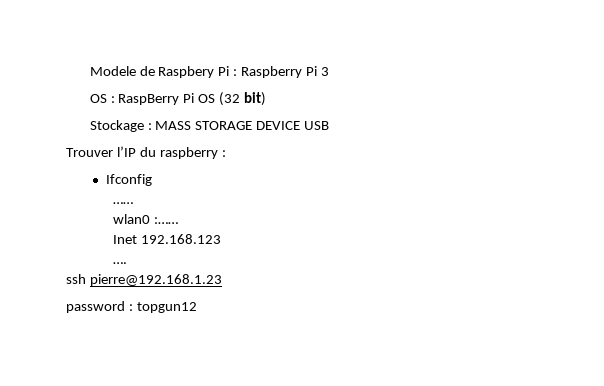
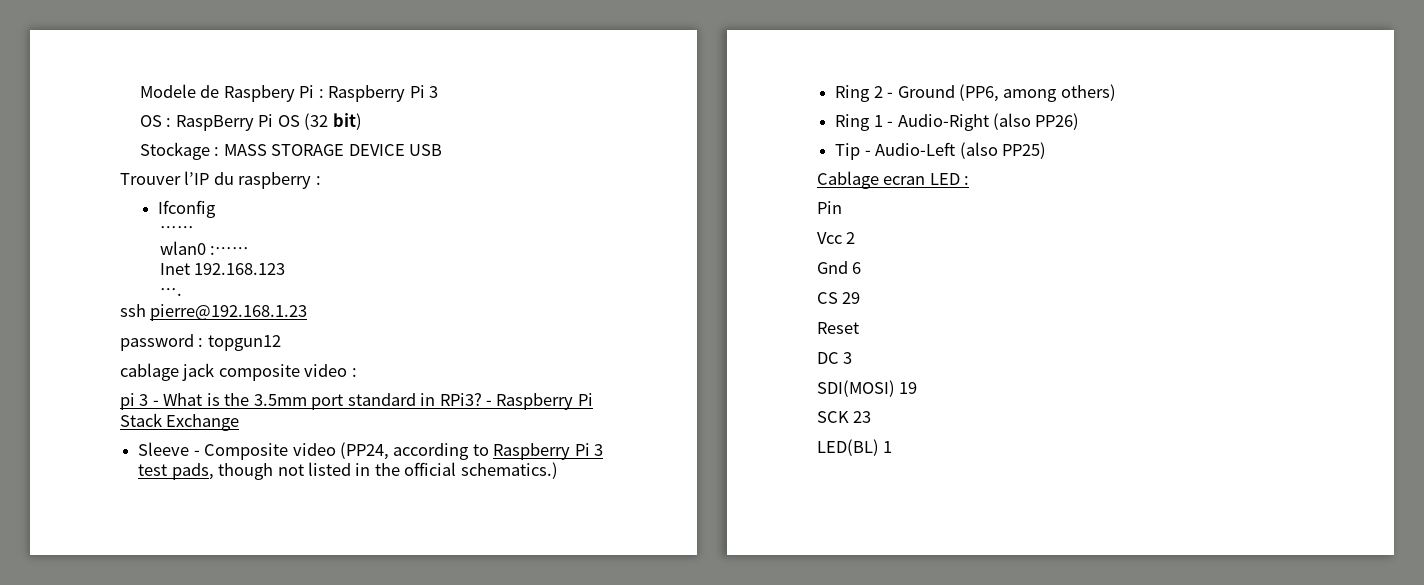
(197, 307) none -> [120,363,357,381] [120,393,593,410] [120,413,240,431] [138,442,604,460] [138,462,558,480] [835,84,1116,102] [835,113,1080,131] [835,142,1046,160] [817,171,970,189] [817,201,842,214] [817,232,856,244] [817,261,862,274] [817,292,861,304] [817,322,859,334] [817,352,853,364] [817,380,918,397] [817,411,872,423] [817,439,893,456] // cablage jack composite video : // pi 3 - What is the 3.5mm port standard in RPi3? - Raspberry Pi Stack Exchange // Sleeve - Composite video (PP24, according to Raspberry Pi 3 test pads, though not listed in the official schematics.) // Ring 2 - Ground (PP6, among others) // Ring 1 - Audio-Right (also PP26) // Tip - Audio-Left (also PP25) // Cablage ecran LED : // Pin // Vcc 2 // Gnd 6 // CS 29 // Reset // DC 3 // SDI(MOSI) 19 // SCK 23 // LED(BL) 1

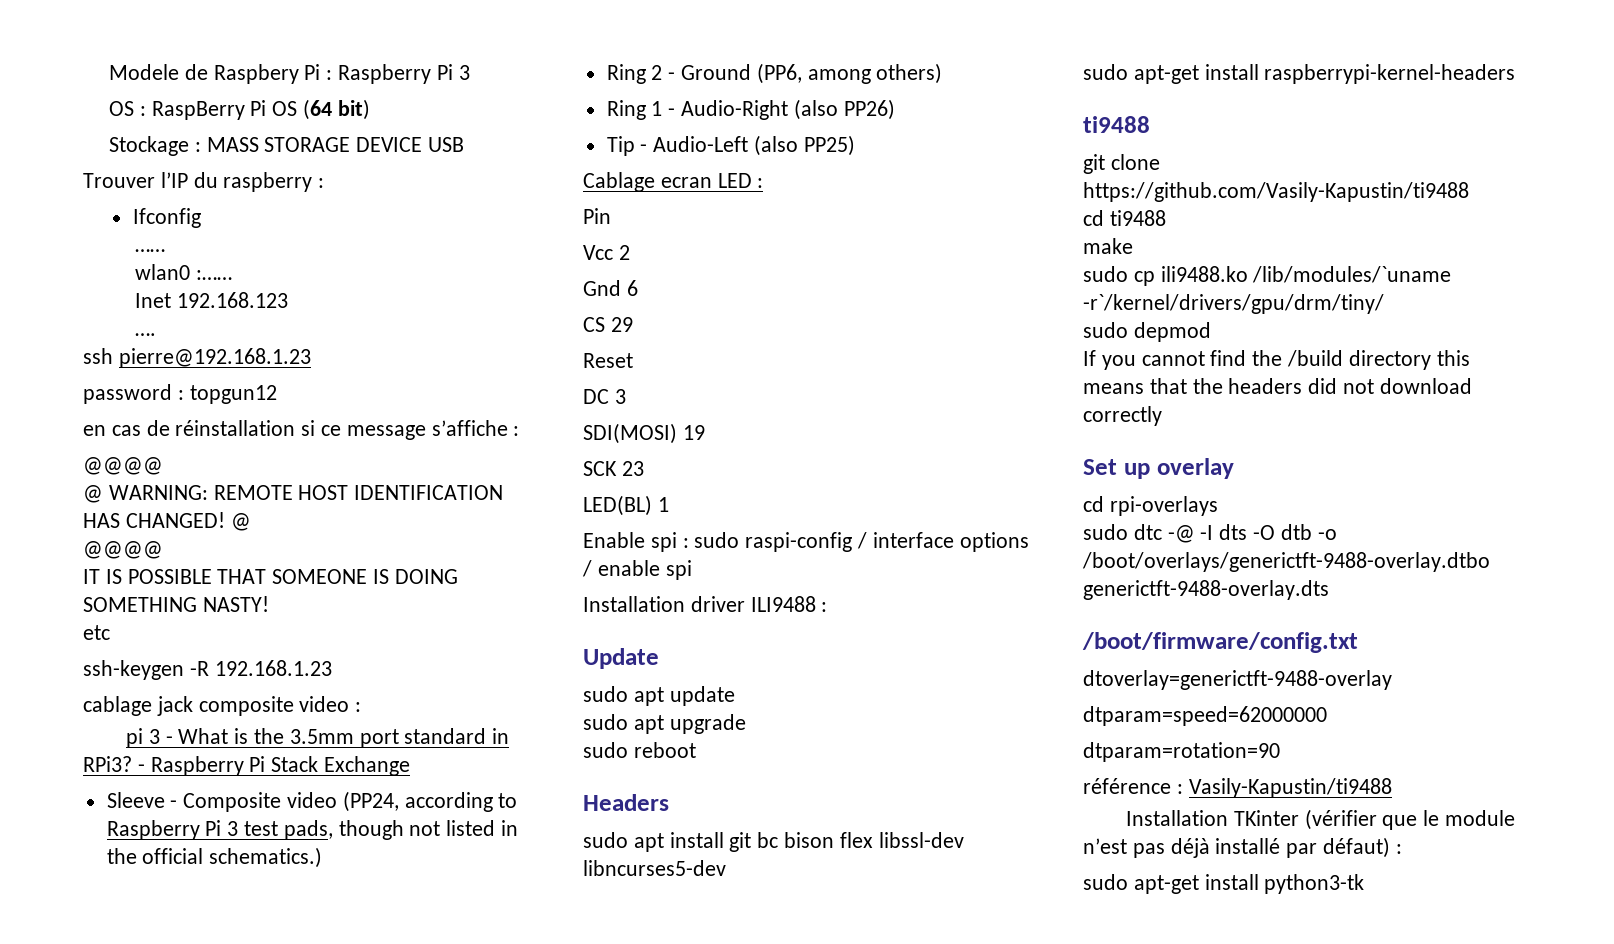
[304,113,329,130] (32 -> [303,99,333,120] (64
(281, 343) none -> [83,420,520,440] [83,457,163,475] [83,485,504,503] [83,512,251,531] [83,541,163,559] [83,569,458,584] [83,596,269,612] [83,625,110,640] [83,660,332,680] // en cas de réinstallation si ce message s’affiche : // @@@@ // @ WARNING: REMOTE HOST IDENTIFICATION HAS CHANGED! @ // @@@@ // IT IS POSSIBLE THAT SOMEONE IS DOING SOMETHING NASTY! // etc // ssh-keygen -R 192.168.1.23
(893, 447) none -> [583,532,1029,552] [582,560,692,580] [583,596,828,612] [583,648,659,669] [583,686,735,706] [583,714,746,734] [583,742,696,758] [583,794,669,811] [583,832,964,852] [583,860,726,876] [1083,64,1516,84] [1083,116,1150,133] [1083,154,1160,174] [1083,182,1469,202] [1083,210,1166,226] [1083,238,1133,254] [1083,266,1452,286] [1083,294,1384,314] [1083,322,1211,342] [1083,350,1470,370] [1083,378,1472,394] [1083,406,1162,426] [1083,458,1234,479] [1083,496,1218,516] [1083,524,1337,543] [1082,552,1490,572] [1083,580,1329,600] [1082,632,1358,653] [1083,670,1392,690] [1083,706,1327,726] [1083,742,1280,762] [1083,778,1392,798] [1125,809,1515,830] [1083,837,1402,858] [1083,874,1365,894] // Enable spi : sudo raspi-config / interface options / enable spi // Installation driver ILI9488 : // Update // sudo apt update // sudo apt upgrade // sudo reboot // Headers // sudo apt install git bc bison flex libssl-dev libncurses5-dev // sudo apt-get install raspberrypi-kernel-headers // ti9488 // git clone https://github.com/Vasily-Kapustin/ti9488 // cd ti9488 // make // sudo cp ili9488.ko /lib/modules/`uname -r`/kernel/drivers/gpu/drm/tiny/ // sudo depmod // If you cannot find the /build directory this means that the headers did not download correctly // Set up overlay // cd rpi-overlays // sudo dtc -@ -I dts -O dtb -o /boot/overlays/generictft-9488-overlay.dtbo generictft-9488-overlay.dts // /boot/firmware/config.txt // dtoverlay=generictft-9488-overlay // dtparam=speed=62000000 // dtparam=rotation=90 // référence : Vasily-Kapustin/ti9488 // Installation TKinter (vérifier que le module n’est pas déjà installé par défaut) : // sudo apt-get install python3-tk

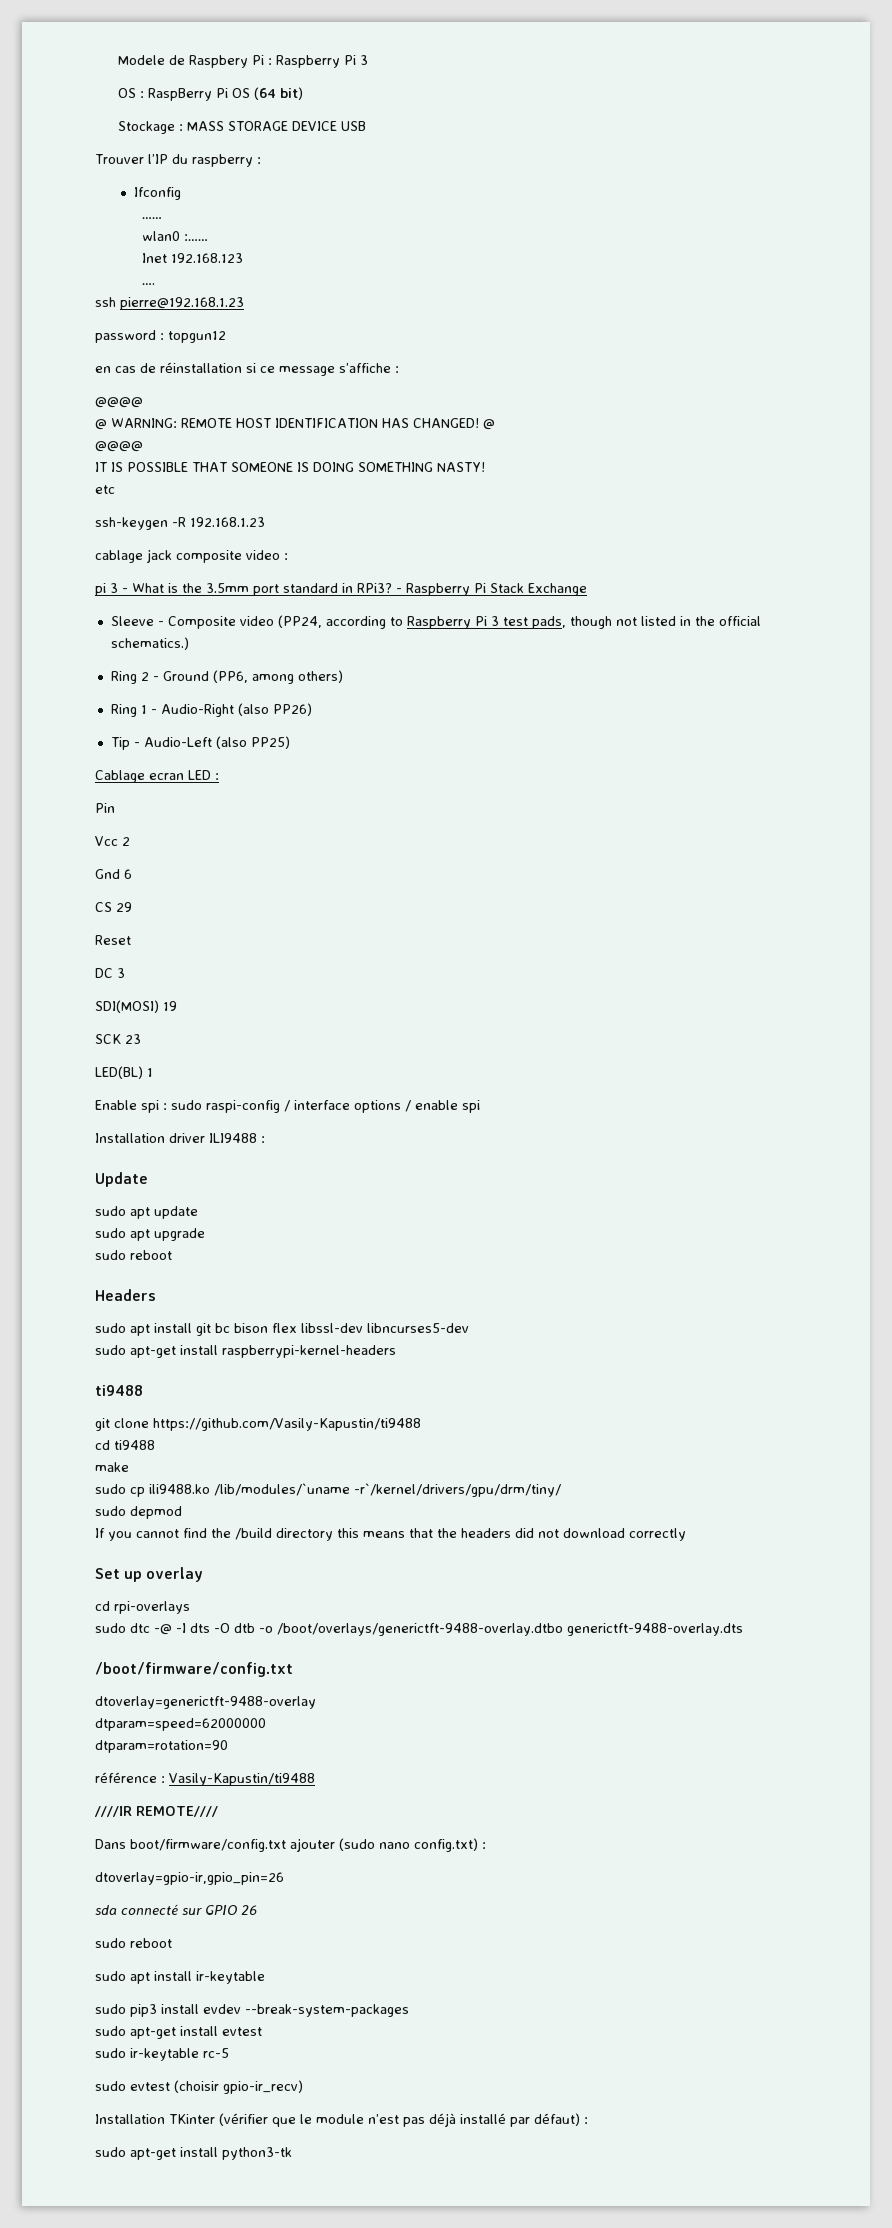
(1392, 788) none -> [95,1806,218,1817] [95,1838,486,1852] [95,1872,284,1885] [95,1904,257,1915] [95,1938,172,1948] [95,1971,265,1984] [95,2004,409,2017] [95,2026,262,2039] [95,2048,229,2061] [95,2080,303,2094] // ////IR REMOTE//// // Dans boot/firmware/config.txt ajouter (sudo nano config.txt) : // dtoverlay=gpio-ir,gpio_pin=26 // sda connecté sur GPIO 26 // sudo reboot // sudo apt install ir-keytable // sudo pip3 install evdev --break-system-packages // sudo apt-get install evtest // sudo ir-keytable rc-5 // sudo evtest (choisir gpio-ir_recv)

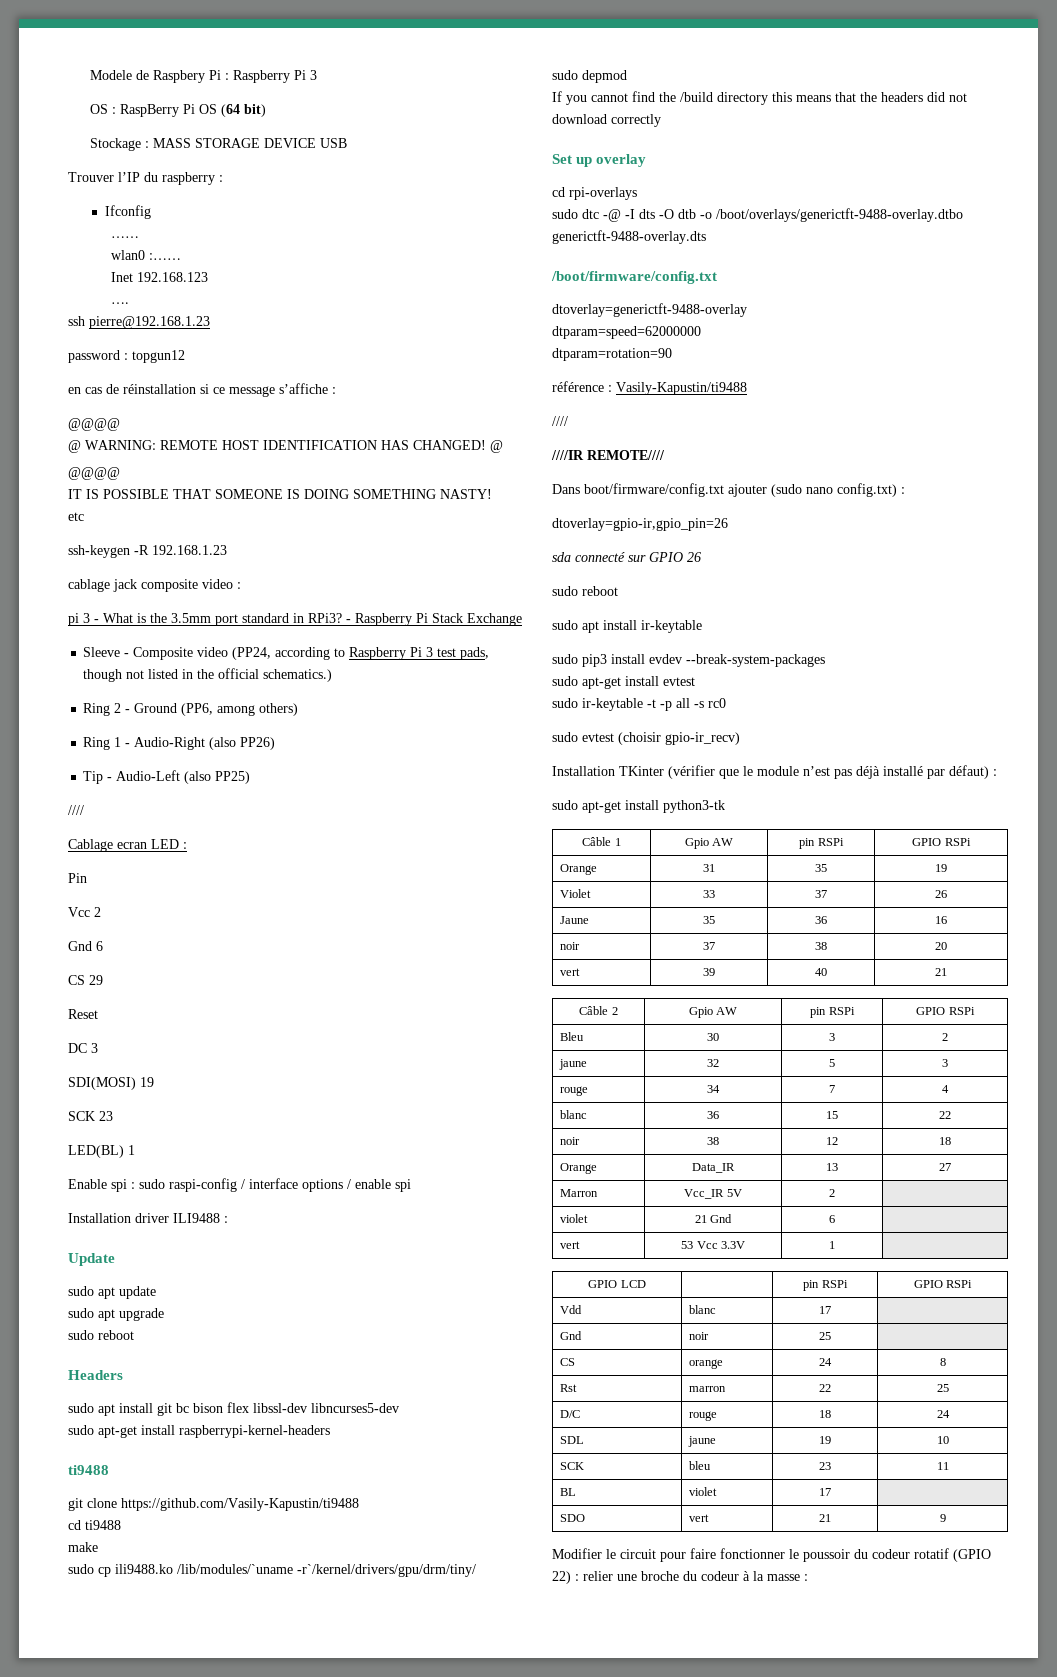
(290, 742) none -> [68,805,84,815] // ////
(315, 1779) none -> [552,416,568,426] // ////
[203,2048,229,2058] rc-5 -> [647,698,726,711] -t -p all -s rc0
(292, 2153) none -> [582,837,621,846] [684,838,734,849] [799,838,844,849] [912,838,971,846] [559,864,597,875] [703,864,715,872] [815,864,827,872] [935,864,947,872] [559,889,591,898] [703,890,715,898] [815,890,827,898] [935,890,947,898] [559,916,589,924] [703,916,715,924] [815,916,827,924] [935,916,947,924] [559,942,580,950] [703,942,715,950] [815,942,827,950] [935,942,947,950] [559,968,580,976] [703,968,715,976] [815,968,827,976] [935,968,947,976] [579,1006,618,1015] [688,1007,738,1018] [810,1007,855,1018] [916,1007,975,1015] [559,1032,584,1041] [707,1033,719,1041] [829,1033,835,1041] [942,1033,948,1041] [558,1059,587,1070] [707,1059,719,1067] [829,1059,835,1067] [942,1059,948,1067] [559,1086,588,1096] [707,1085,720,1093] [829,1085,835,1093] [942,1085,949,1093] [559,1110,587,1119] [707,1111,719,1119] [826,1111,838,1119] [939,1111,951,1119] [559,1137,580,1145] [707,1137,719,1145] [826,1137,838,1145] [939,1137,951,1145] [559,1163,597,1174] [692,1163,735,1173] [826,1163,838,1171] [939,1163,951,1171] [559,1189,598,1197] [684,1189,742,1199] [829,1189,835,1197] [559,1214,588,1223] [694,1214,733,1223] [829,1215,835,1223] [559,1241,580,1249] [681,1241,745,1249] [829,1241,835,1249] [588,1280,646,1288] [803,1280,848,1291] [913,1280,973,1288] [559,1305,582,1314] [688,1305,716,1314] [819,1306,831,1314] [559,1331,582,1340] [688,1332,709,1340] [819,1332,831,1340] [559,1358,575,1366] [688,1359,723,1369] [819,1358,832,1366] [939,1358,946,1366] [559,1384,577,1392] [688,1386,726,1392] [819,1384,831,1392] [936,1384,949,1392] [559,1410,580,1418] [688,1411,717,1421] [819,1410,831,1418] [936,1410,950,1418] [559,1436,584,1444] [687,1436,716,1447] [819,1436,831,1444] [936,1436,949,1444] [559,1462,584,1470] [688,1461,711,1470] [819,1462,831,1470] [936,1462,949,1470] [559,1488,576,1496] [688,1487,717,1496] [819,1488,831,1496] [559,1514,585,1522] [688,1514,709,1522] [819,1514,831,1522] [939,1514,946,1522] [552,1548,991,1562] [552,1571,808,1584] // Câble 1 | Gpio AW | pin RSPi | GPIO RSPi // Orange | 31 | 35 | 19 // Violet | 33 | 37 | 26 // Jaune | 35 | 36 | 16 // noir | 37 | 38 | 20 // vert | 39 | 40 | 21 // Câble 2 | Gpio AW | pin RSPi | GPIO RSPi // Bleu | 30 | 3 | 2 // jaune | 32 | 5 | 3 // rouge | 34 | 7 | 4 // blanc | 36 | 15 | 22 // noir | 38 | 12 | 18 // Orange | Data_IR | 13 | 27 // Marron | Vcc_IR 5V | 2 | // violet | 21 Gnd | 6 | // vert | 53 Vcc 3.3V | 1 | // GPIO LCD | | pin RSPi | GPIO RSPi // Vdd | blanc | 17 | // Gnd | noir | 25 | // CS | orange | 24 | 8 // Rst | marron | 22 | 25 // D/C | rouge | 18 | 24 // SDL | jaune | 19 | 10 // SCK | bleu | 23 | 11 // BL | violet | 17 | // SDO | vert | 21 | 9 // Modifier le circuit pour faire fonctionner le poussoir du codeur rotatif (GPIO 22) : relier une broche du codeur à la masse :

